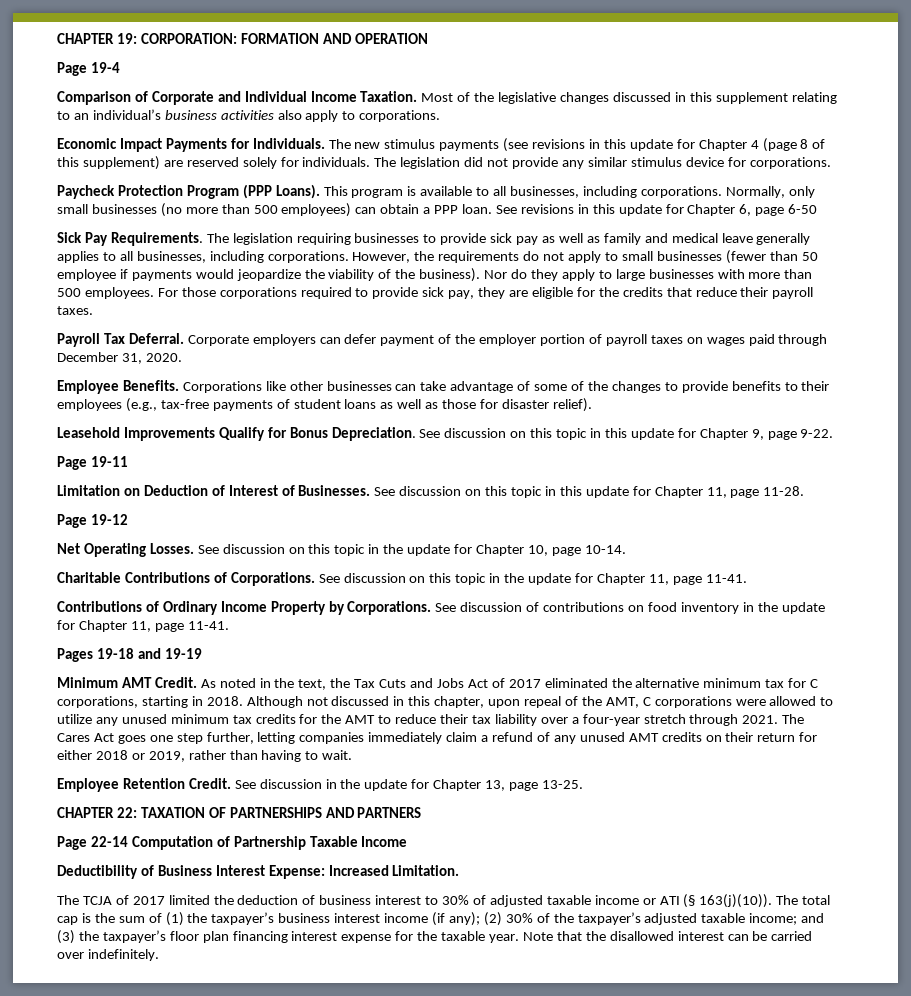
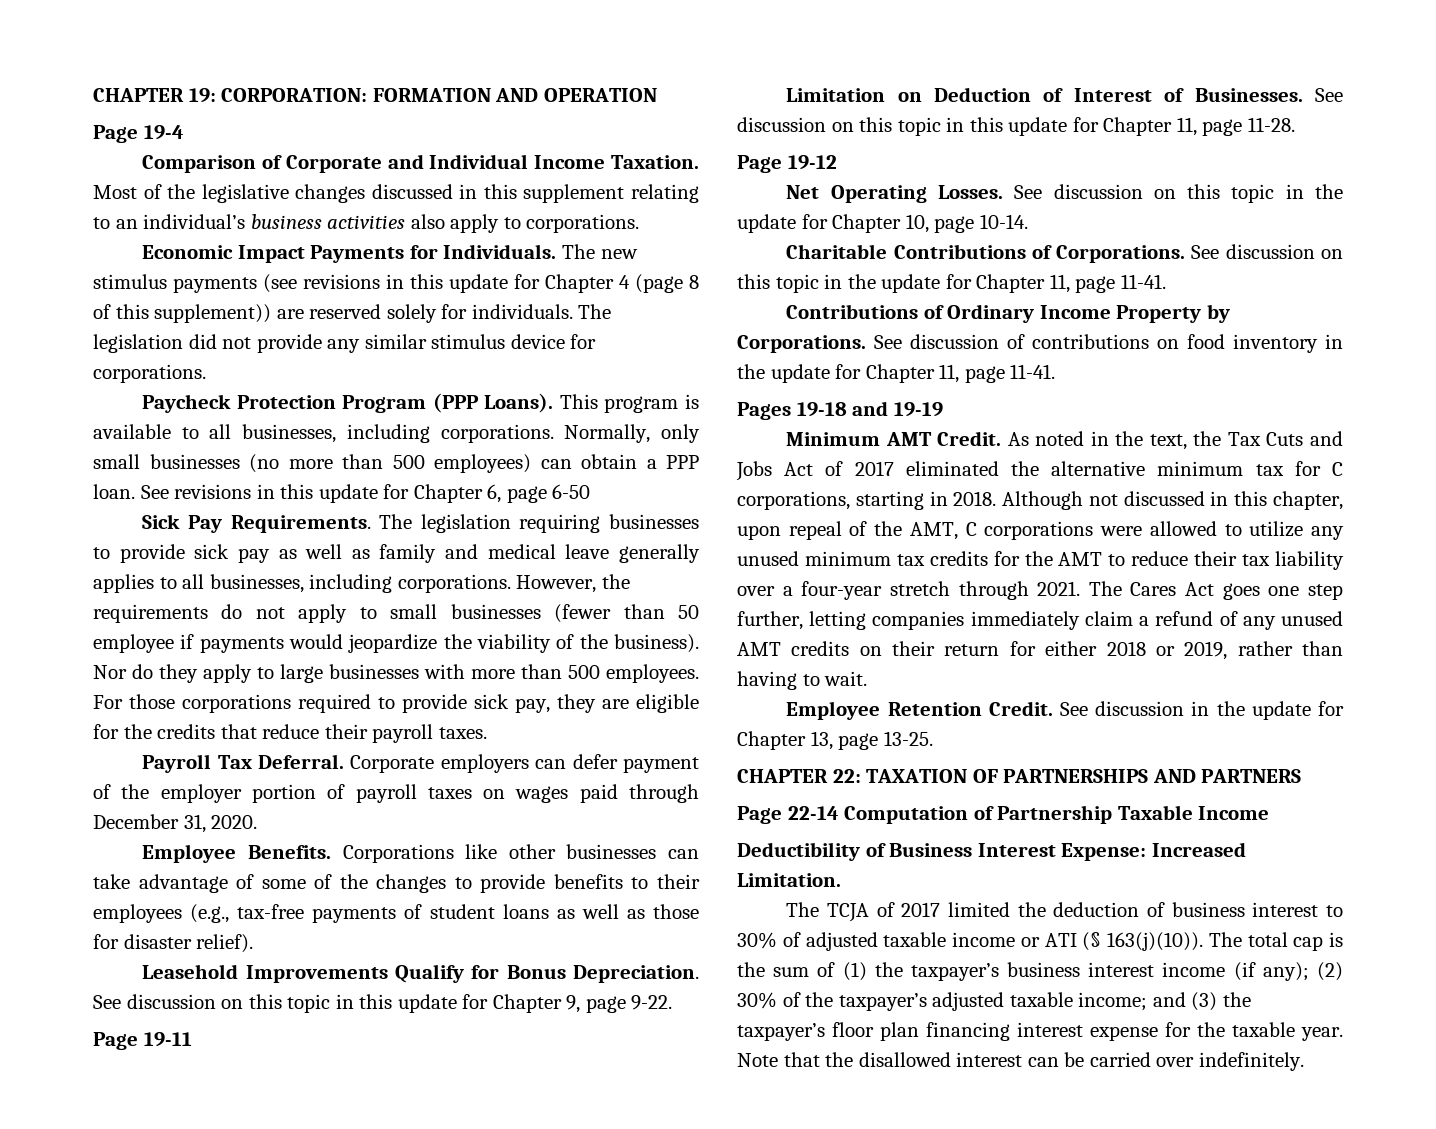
[82,156,160,170] supplement) -> [154,304,272,323] supplement))

